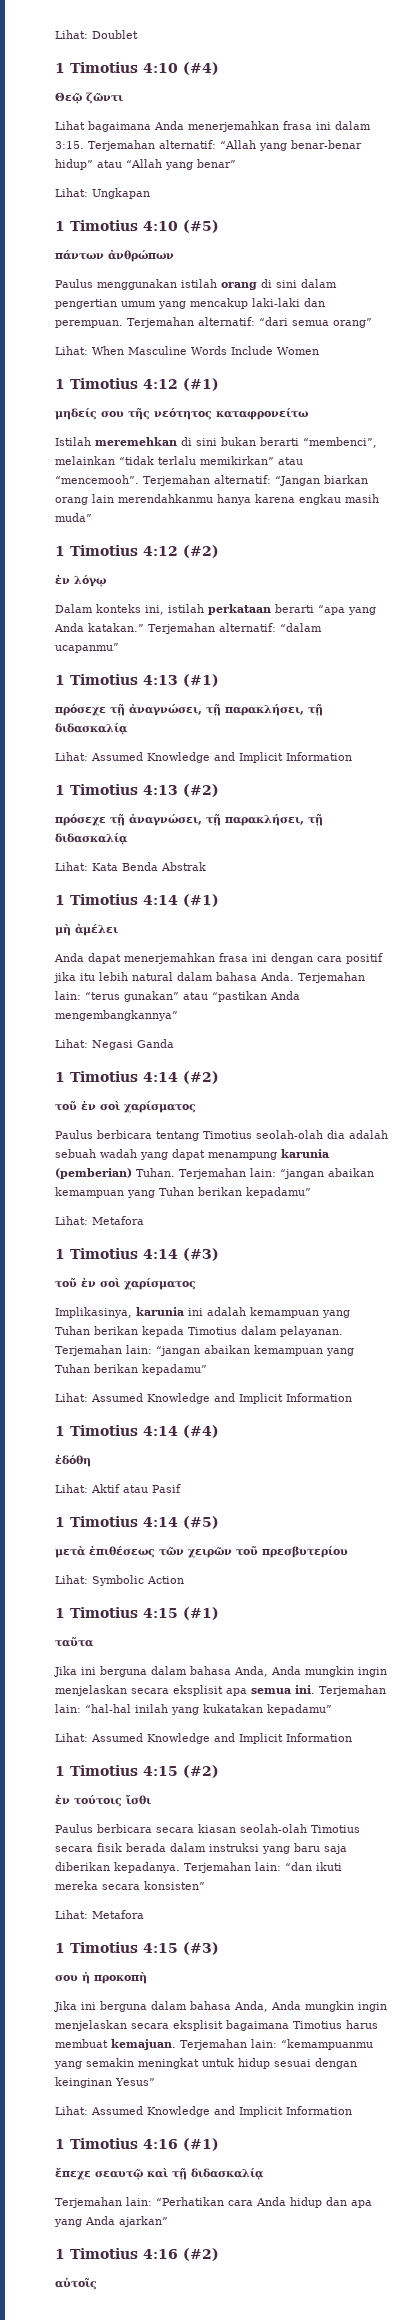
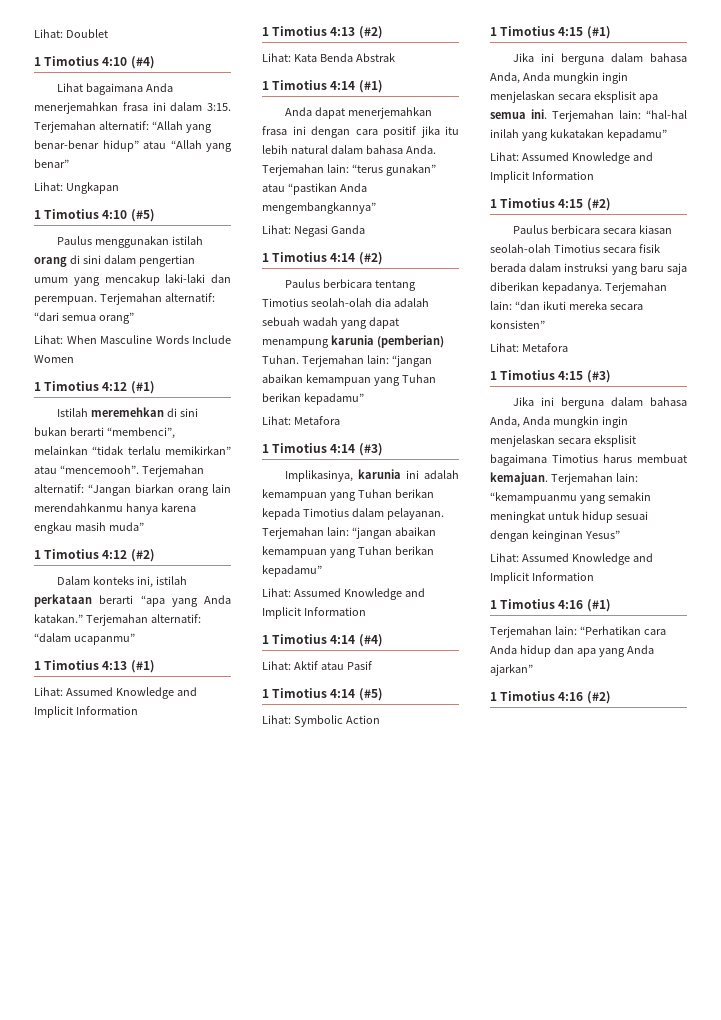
[55,92,123,104] // Θεῷ ζῶντι -> (155, 62) none
[55,249,174,262] // πάντων ἀνθρώπων -> (155, 215) none
[55,408,309,420] // μηδείς σου τῆς νεότητος καταφρονείτω -> (155, 387) none
[55,574,107,587] // ἐν λόγῳ -> (155, 555) none
[55,703,323,716] [55,723,128,735] // πρόσεχε τῇ ἀναγνώσει, τῇ παρακλήσει, τῇ διδασκαλίᾳ -> (155, 666) none
[55,813,323,826] [55,833,128,845] // πρόσεχε τῇ ἀναγνώσει, τῇ παρακλήσει, τῇ διδασκαλίᾳ -> (383, 32) none
[55,923,118,936] // μὴ ἀμέλει -> (383, 86) none
[55,1100,196,1113] // τοῦ ἐν σοὶ χαρίσματος -> (383, 258) none
[55,1277,196,1290] // τοῦ ἐν σοὶ χαρίσματος -> (383, 449) none
[55,1454,91,1467] // ἐδόθη -> (383, 640) none
[55,1545,348,1558] // μετὰ ἐπιθέσεως τῶν χειρῶν τοῦ πρεσβυτερίου -> (383, 694) none
[55,1637,94,1647] // ταῦτα -> (611, 32) none
[55,1794,151,1807] // ἐν τούτοις ἴσθι -> (611, 204) none
[55,1971,147,1984] // σου ἡ προκοπὴ -> (611, 376) none
[55,2167,264,2180] // ἔπεχε σεαυτῷ καὶ τῇ διδασκαλίᾳ -> (611, 605) none
[55,2277,97,2290] // αὐτοῖς -> (611, 697) none

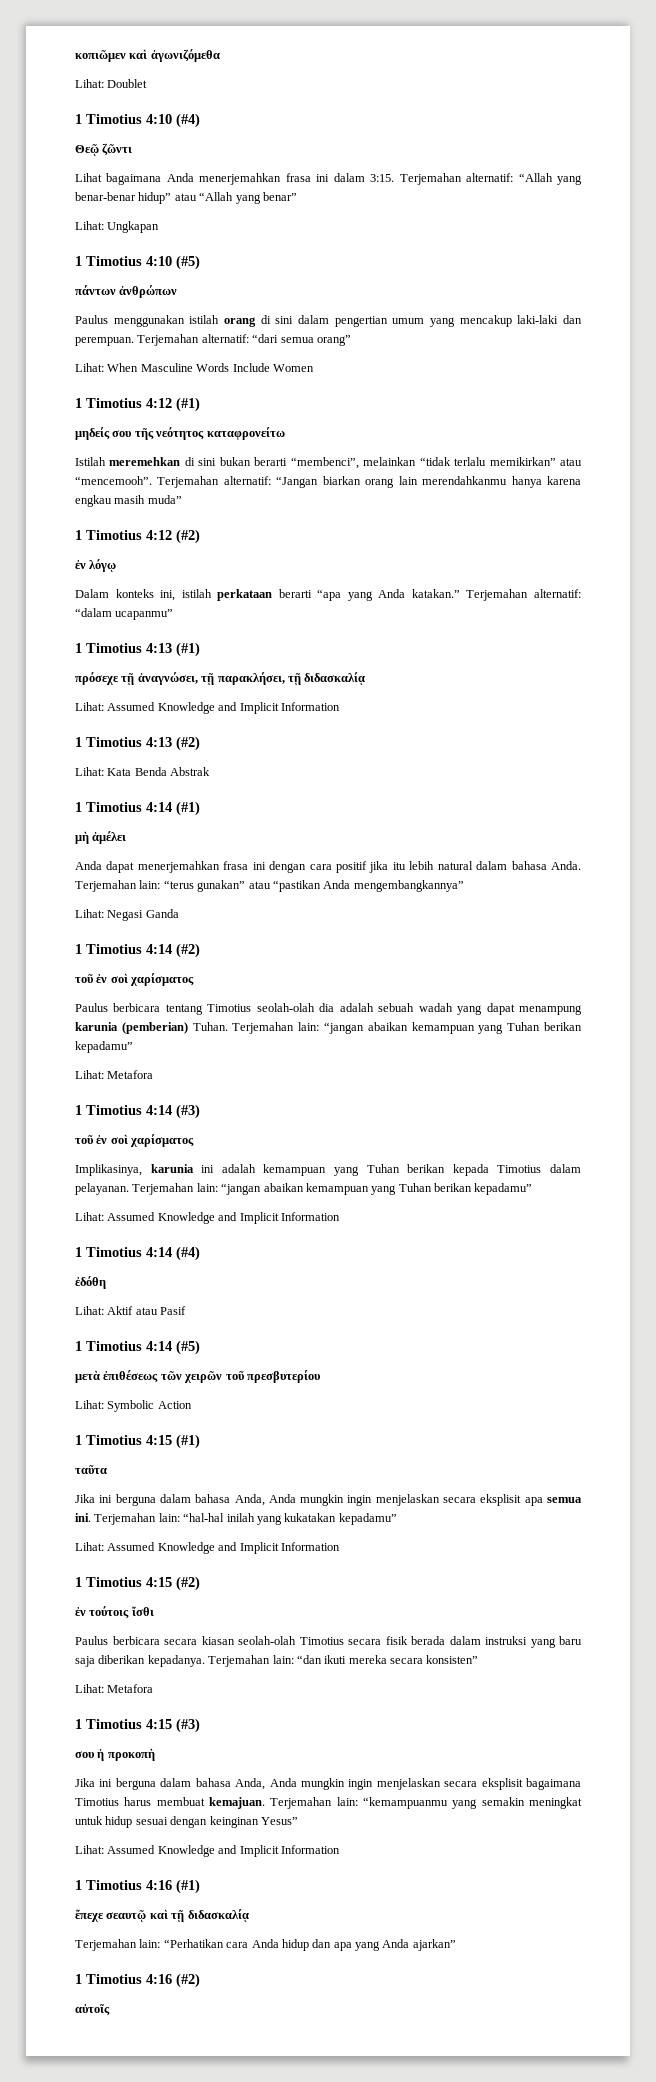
(34, 33) none -> [75,49,220,62] κοπιῶμεν καὶ ἀγωνιζόμεθα //
(155, 62) none -> [75,143,133,156] // Θεῷ ζῶντι
(155, 215) none -> [75,285,178,298] // πάντων ἀνθρώπων
(155, 387) none -> [75,427,285,440] // μηδείς σου τῆς νεότητος καταφρονείτω
(155, 555) none -> [75,559,117,572] // ἐν λόγῳ
(155, 666) none -> [75,672,366,685] // πρόσεχε τῇ ἀναγνώσει, τῇ παρακλήσει, τῇ διδασκαλίᾳ
(383, 86) none -> [75,831,127,844] // μὴ ἀμέλει
(383, 258) none -> [75,973,195,986] // τοῦ ἐν σοὶ χαρίσματος
(383, 449) none -> [75,1134,195,1147] // τοῦ ἐν σοὶ χαρίσματος
(383, 640) none -> [75,1276,106,1289] // ἐδόθη
(383, 694) none -> [75,1370,321,1383] // μετὰ ἐπιθέσεως τῶν χειρῶν τοῦ πρεσβυτερίου
(611, 32) none -> [75,1465,107,1474] // ταῦτα
(611, 204) none -> [75,1606,154,1619] // ἐν τούτοις ἴσθι
(611, 376) none -> [75,1748,155,1761] // σου ἡ προκοπὴ
(611, 605) none -> [75,1909,249,1922] // ἔπεχε σεαυτῷ καὶ τῇ διδασκαλίᾳ
(611, 697) none -> [75,2004,110,2016] // αὐτοῖς

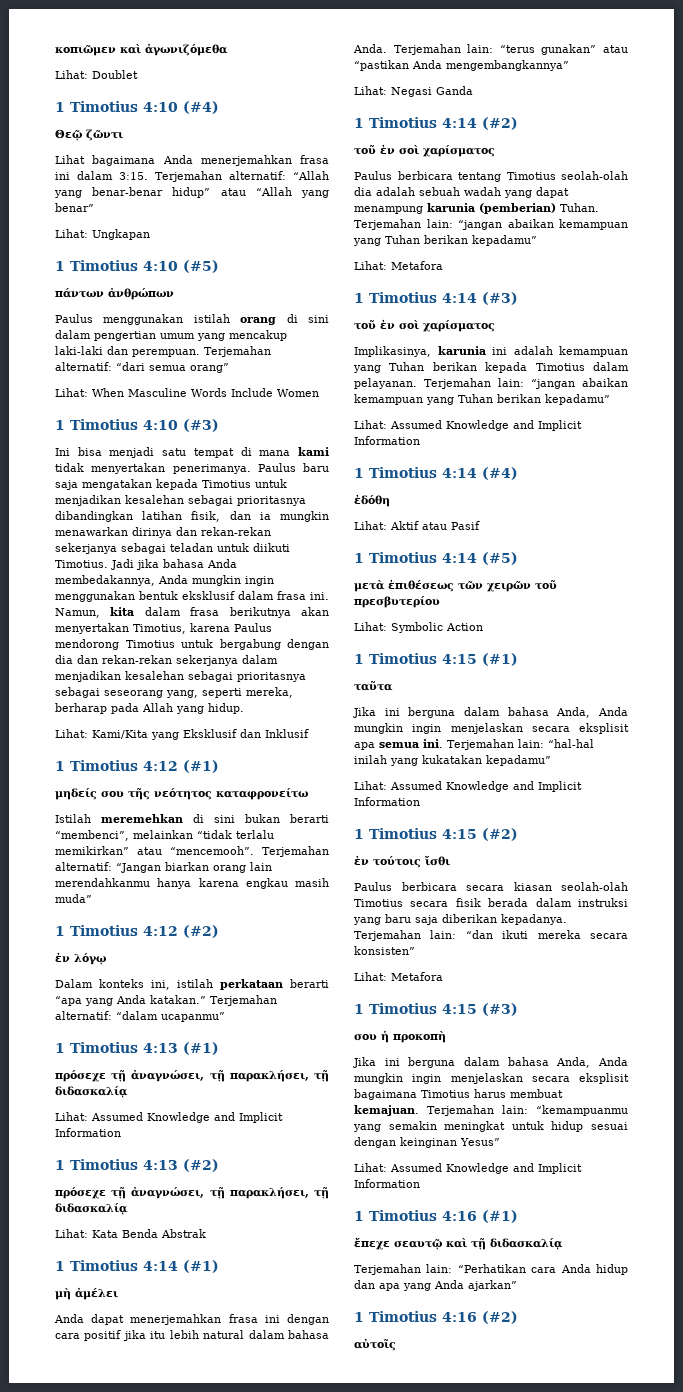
(314, 368) none -> [55,419,219,432] [55,447,329,458] [55,463,329,474] [55,479,287,490] [55,495,306,506] [55,511,329,522] [55,527,271,538] [55,543,290,554] [55,559,237,570] [55,575,274,586] [55,591,329,602] [55,607,329,618] [55,623,272,634] [55,639,329,650] [55,655,278,666] [55,671,306,682] [55,687,293,698] [55,703,244,714] [55,729,309,740] // 1 Timotius 4:10 (#3) // Ini bisa menjadi satu tempat di mana kami tidak menyertakan penerimanya. Paulus baru saja mengatakan kepada Timotius untuk menjadikan kesalehan sebagai prioritasnya dibandingkan latihan fisik, dan ia mungkin menawarkan dirinya dan rekan-rekan sekerjanya sebagai teladan untuk diikuti Timotius. Jadi jika bahasa Anda membedakannya, Anda mungkin ingin menggunakan bentuk eksklusif dalam frasa ini. Namun, kita dalam frasa berikutnya akan menyertakan Timotius, karena Paulus mendorong Timotius untuk bergabung dengan dia dan rekan-rekan sekerjanya dalam menjadikan kesalehan sebagai prioritasnya sebagai seseorang yang, seperti mereka, berharap pada Allah yang hidup. // Lihat: Kami/Kita yang Eksklusif dan Inklusif
(200, 743) none -> [55,1186,329,1199] [55,1203,128,1215] // πρόσεχε τῇ ἀναγνώσει, τῇ παρακλήσει, τῇ διδασκαλίᾳ

